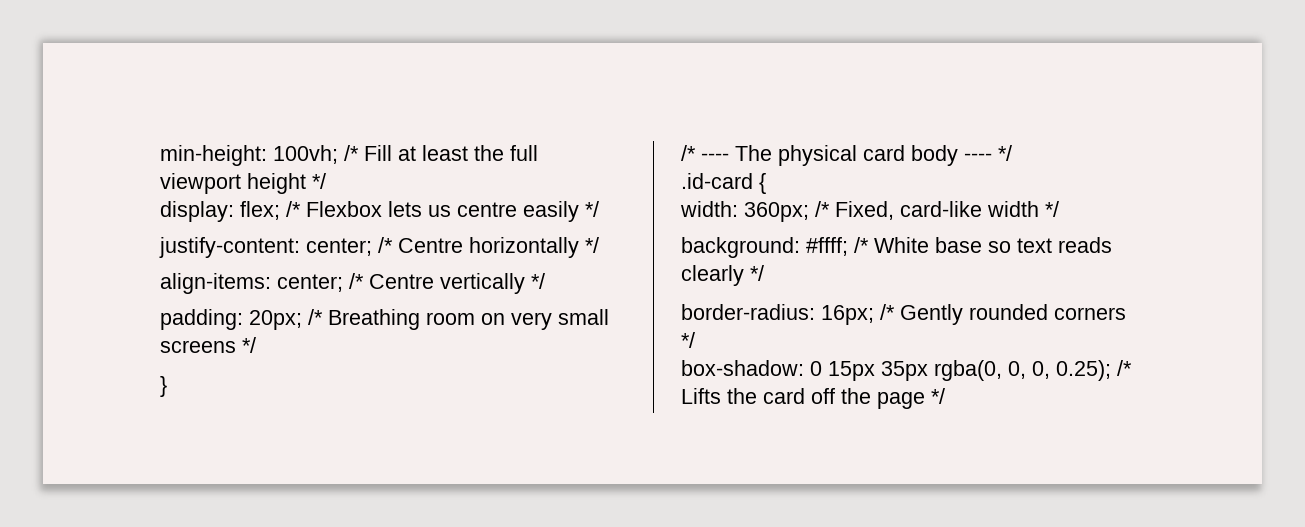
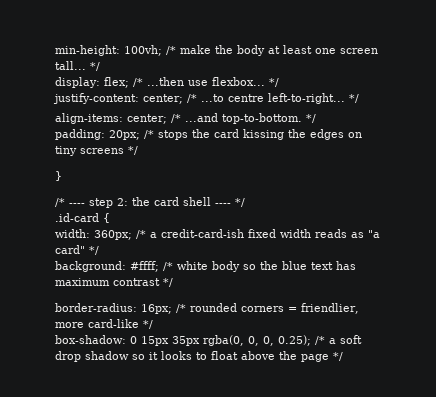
[364,145,538,161] [160,173,306,194] Fill at least the full viewport height -> [180,45,378,56] [55,61,86,70] make the body at least one screen tall...
[306,201,579,222] Flexbox lets us centre easily -> [147,77,265,86] ...then use flexbox...
[398,237,579,258] Centre horizontally -> [201,93,345,104] ...to centre left-to-right...
[369,273,525,294] Centre vertically -> [185,113,302,124] ...and top-to-bottom.
[328,309,609,330] Breathing room on very small -> [158,129,362,140] [55,146,77,156] stops the card kissing the edges on tiny
[735,145,958,166] The physical card body -> [89,197,211,208] step 2: the card shell
[835,201,1059,220] [681,237,1112,258] [681,265,744,286] Fixed, card-like width */ // background: #ffff; /* White base so text reads clearly -> [150,229,380,238] [55,245,99,255] [55,261,356,272] [55,278,160,286] a credit-card-ish fixed width reads as "a card" */ // background: #ffff; /* white body so the blue text has maximum contrast
[900,304,963,325] Gently -> (186, 308) none
(1126, 313) none -> [288,303,359,314] [55,319,139,328] = friendlier, more card-like
[681,388,835,404] Lifts the card off -> [329,335,362,344] [55,351,275,362] a soft drop shadow so it looks to float above

